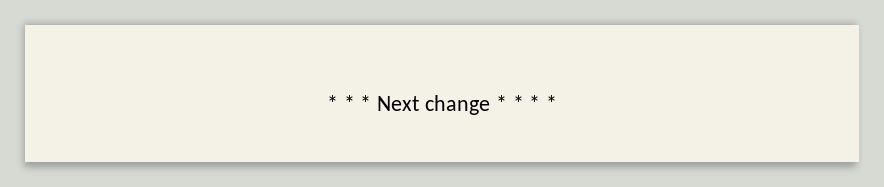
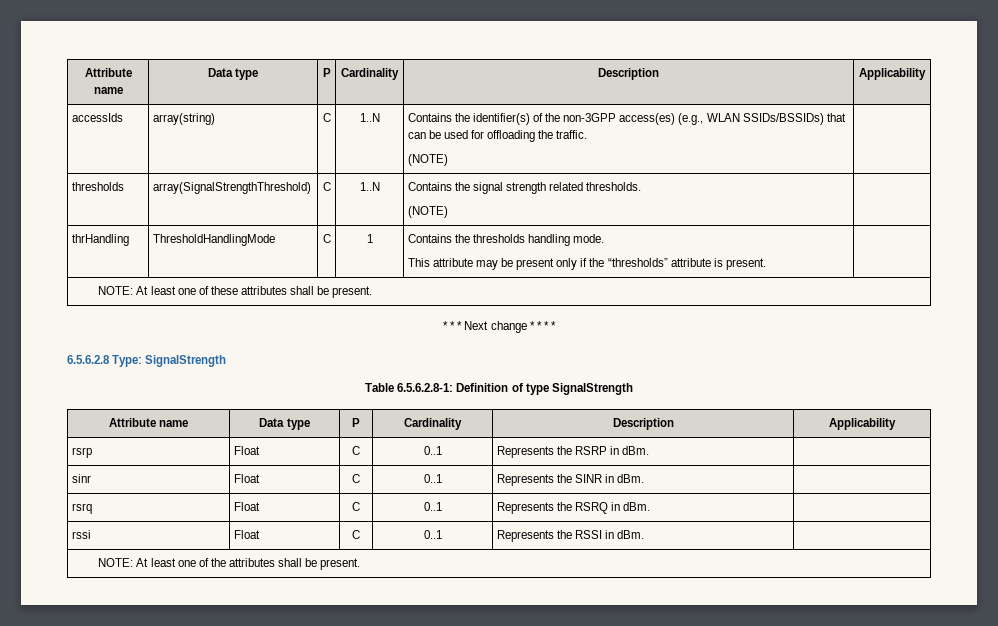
(326, 103) none -> [84,68,132,77] [93,87,123,94] [207,68,259,80] [322,68,331,77] [341,68,399,80] [598,68,659,80] [859,68,926,80] [71,113,123,122] [152,113,215,125] [322,113,331,122] [359,113,380,122] [407,113,846,125] [407,130,588,142] [407,154,448,166] [71,182,124,191] [152,182,311,194] [322,182,331,191] [359,182,380,191] [407,182,642,194] [407,206,448,218] [71,234,129,246] [152,234,275,246] [322,234,331,243] [366,234,373,243] [407,234,605,246] [407,258,766,270] [98,286,373,298] Attribute name | Data type | P | Cardinality | Description | Applicability // accessIds | array(string) | C | 1..N | Contains the identifier(s) of the non-3GPP access(es) (e.g., WLAN SSIDs/BSSIDs) that can be used for offloading the traffic. // (NOTE) | // thresholds | array(SignalStrengthThreshold) | C | 1..N | Contains the signal strength related thresholds. // (NOTE) | // thrHandling | ThresholdHandlingMode | C | 1 | Contains the thresholds handling mode. // This attribute may be present only if the “thresholds” attribute is present. | // NOTE: At least one of these attributes shall be present. //
(558, 103) none -> [67,355,227,367] [365,383,633,395] [108,418,189,427] [259,418,310,430] [352,418,360,427] [404,418,462,430] [612,418,674,430] [829,418,896,430] [71,447,92,458] [233,446,260,455] [352,446,360,455] [423,446,442,455] [496,446,650,458] [71,474,91,483] [233,474,260,483] [352,474,360,483] [423,474,442,483] [496,474,645,486] [71,503,92,514] [233,502,260,511] [352,502,360,511] [423,502,442,511] [496,502,651,514] [71,530,91,539] [233,530,260,539] [352,530,360,539] [423,530,442,539] [496,530,645,542] [98,558,361,570] // 6.5.6.2.8 Type: SignalStrength // Table 6.5.6.2.8-1: Definition of type SignalStrength // Attribute name | Data type | P | Cardinality | Description | Applicability // rsrp | Float | C | 0..1 | Represents the RSRP in dBm. | // sinr | Float | C | 0..1 | Represents the SINR in dBm. | // rsrq | Float | C | 0..1 | Represents the RSRQ in dBm. | // rssi | Float | C | 0..1 | Represents the RSSI in dBm. | // NOTE: At least one of the attributes shall be present.

